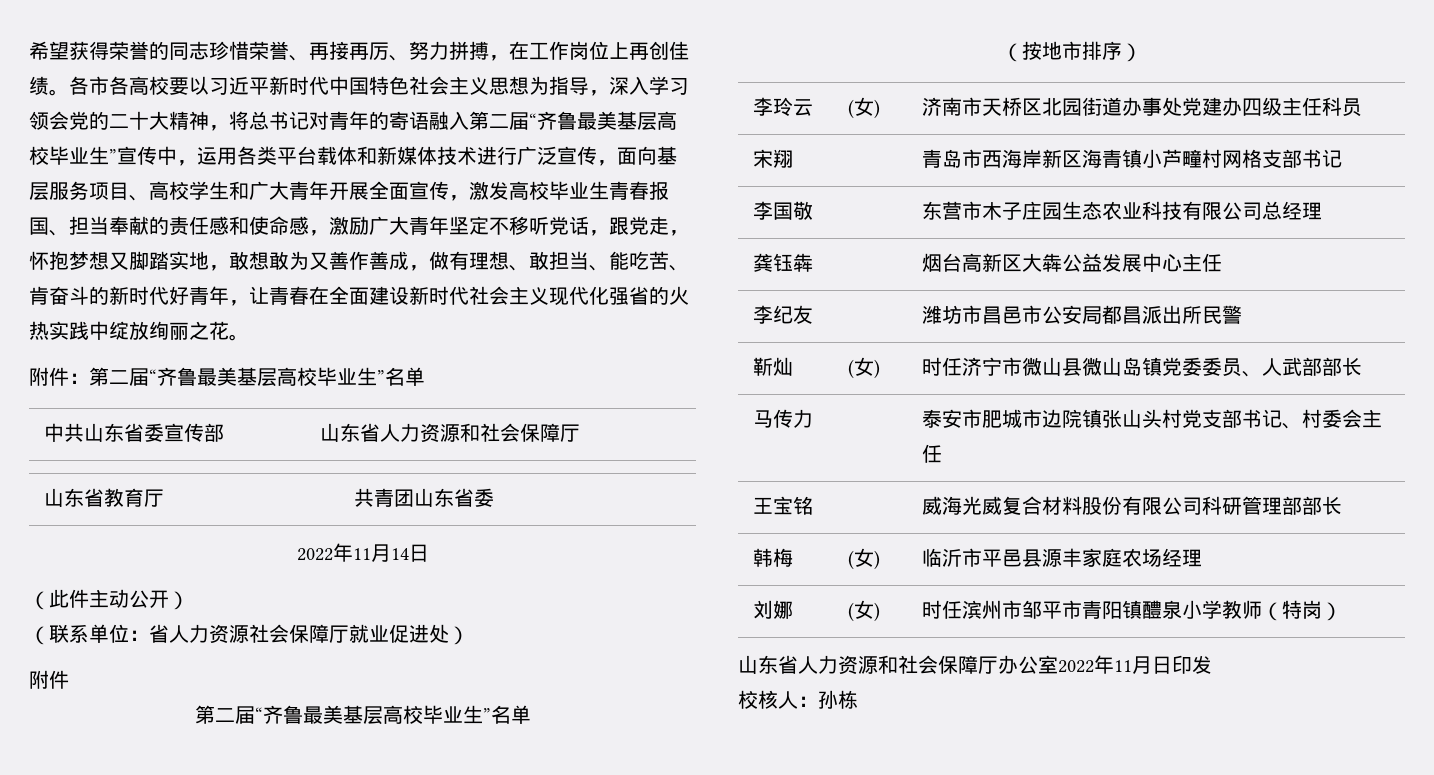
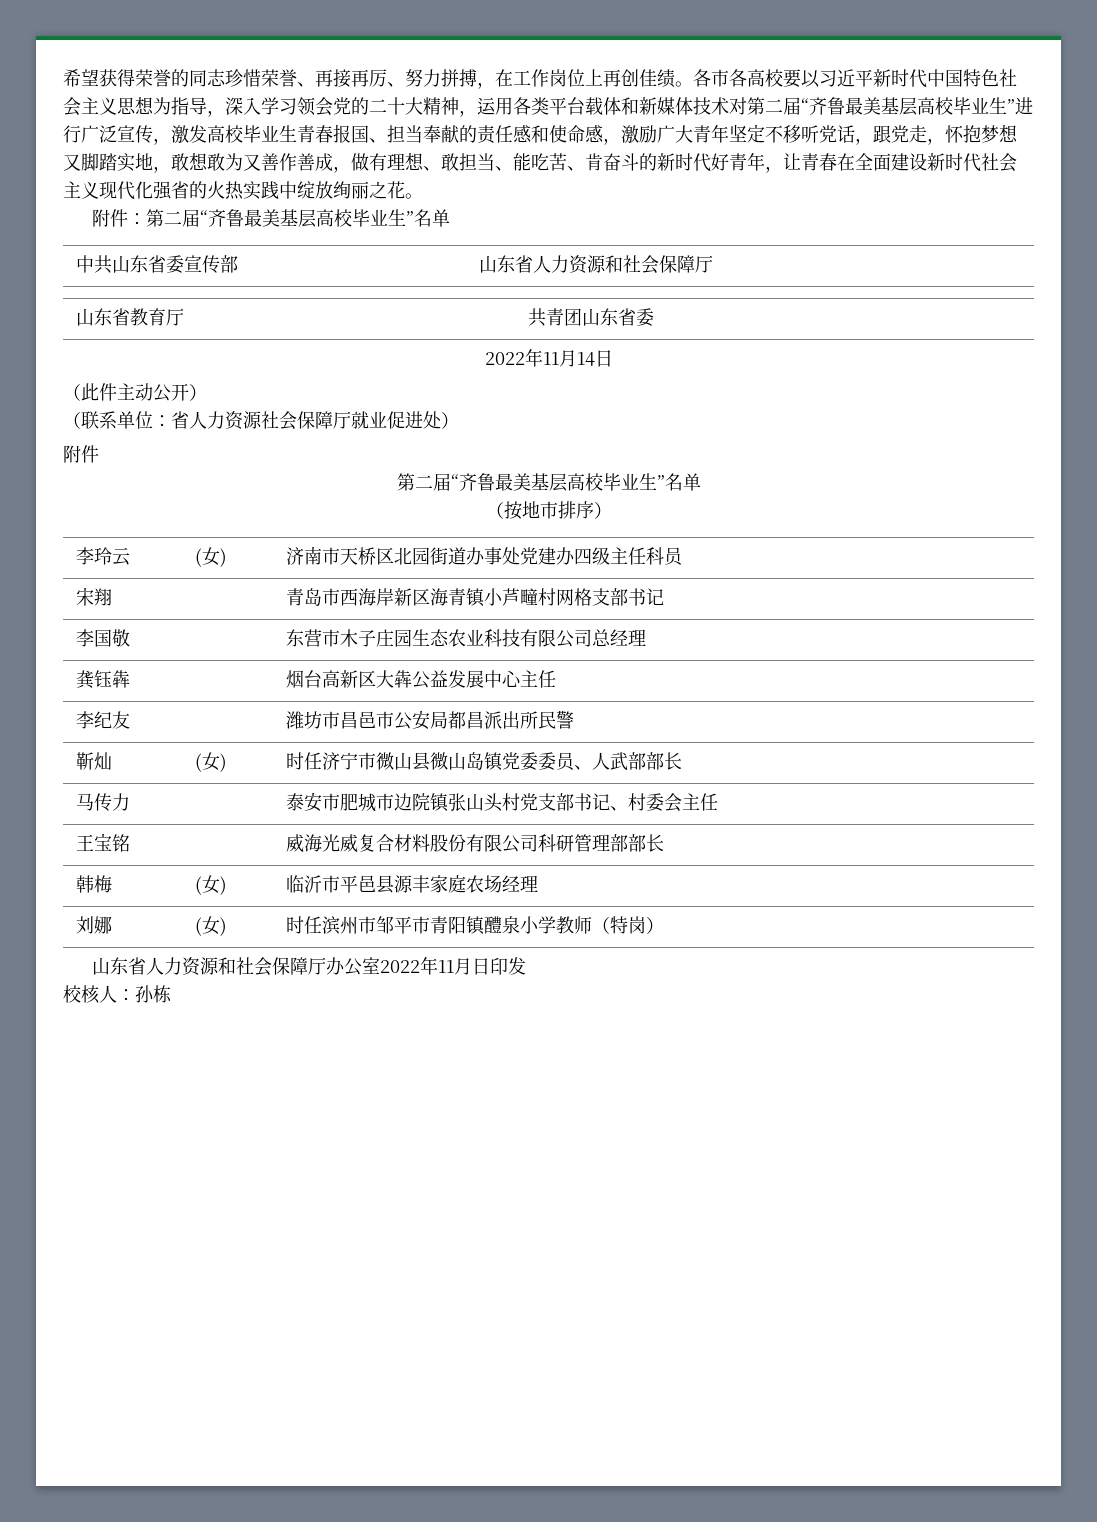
[229,111,677,131] [29,146,677,166] [29,181,409,201] 将总书记对青年的寄语融入第二届“齐鲁最美基层高校毕业生”宣传中，运用各类平台载体和新媒体技术进行广泛宣传，面向基层服务项目、高校学生和广大青年开展全面 -> [477,97,1033,116] [63,125,117,143] 运用各类平台载体和新媒体技术对第二届“齐鲁最美基层高校毕业生”进行广泛

